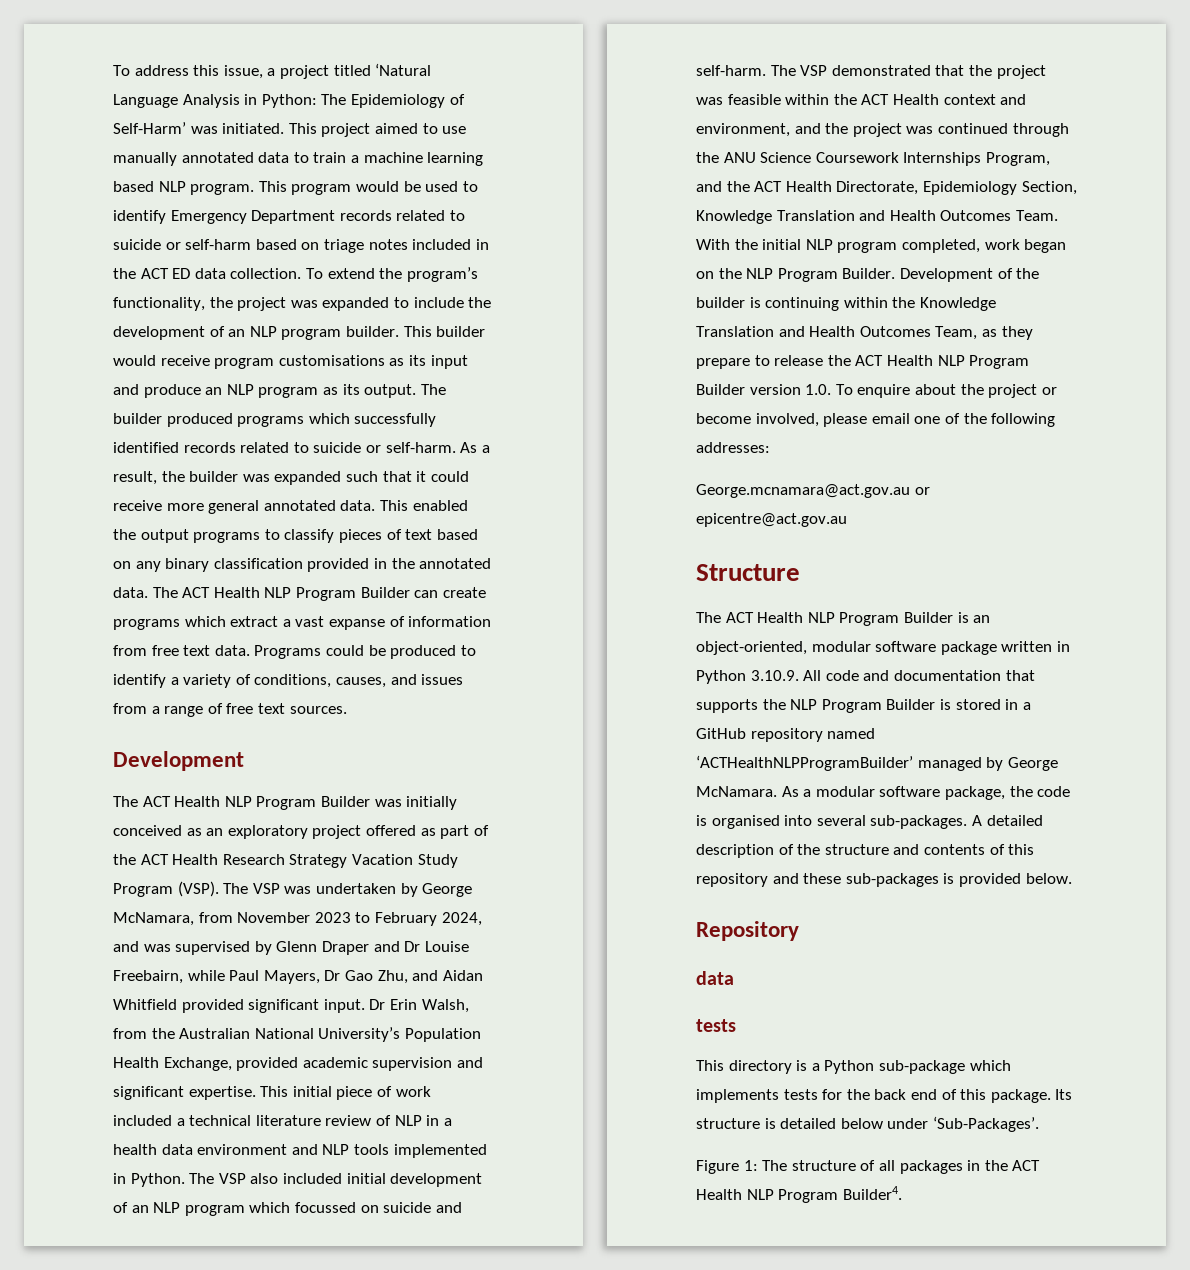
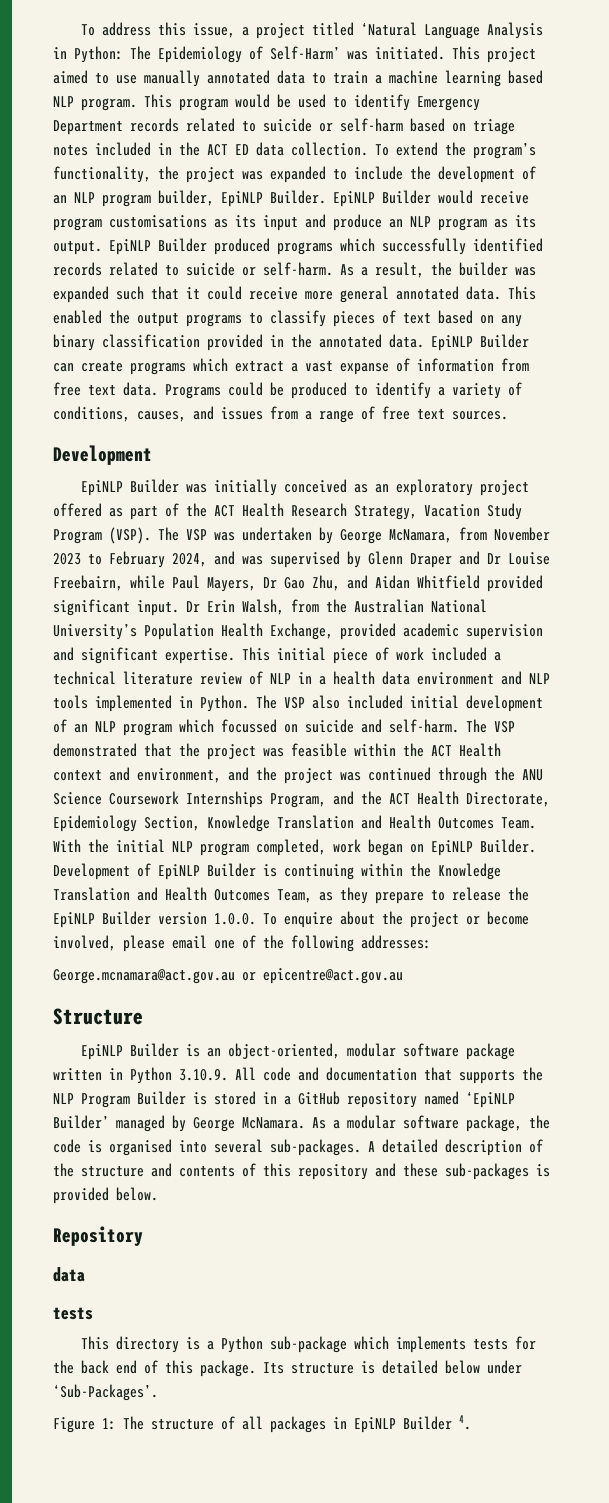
[345,326,486,337] builder. This builder -> [158,190,431,207] builder, EpiNLP Builder. EpiNLP Builder
[420,384,446,395] [113,413,162,424] The builder -> [109,238,207,255] EpiNLP Builder
[152,587,356,601] The ACT Health NLP Program -> [431,335,473,351] EpiNLP
[113,796,317,810] The ACT Health NLP Program -> [81,480,124,496] EpiNLP
[289,854,348,868] Strategy -> [354,505,417,520] Strategy,
[718,268,838,282] the NLP Program -> [431,840,473,856] EpiNLP
[1016,268,1040,279] [696,297,745,308] the builder -> [158,863,256,880] EpiNLP Builder
[855,355,1030,369] ACT Health NLP Program -> [53,912,95,928] EpiNLP
[805,384,832,395] 1.0. -> [214,913,256,925] 1.0.0.
[696,612,900,626] The ACT Health NLP Program -> [81,1044,124,1060] EpiNLP
[696,755,913,771] ‘ACTHealthNLPProgramBuilder’ -> [466,1091,515,1108] [53,1115,109,1129] ‘EpiNLP Builder’
[984,1160,1041,1171] [696,1186,902,1203] the ACT Health NLP Program Builder4. -> [354,1415,471,1433] EpiNLP Builder 4.

